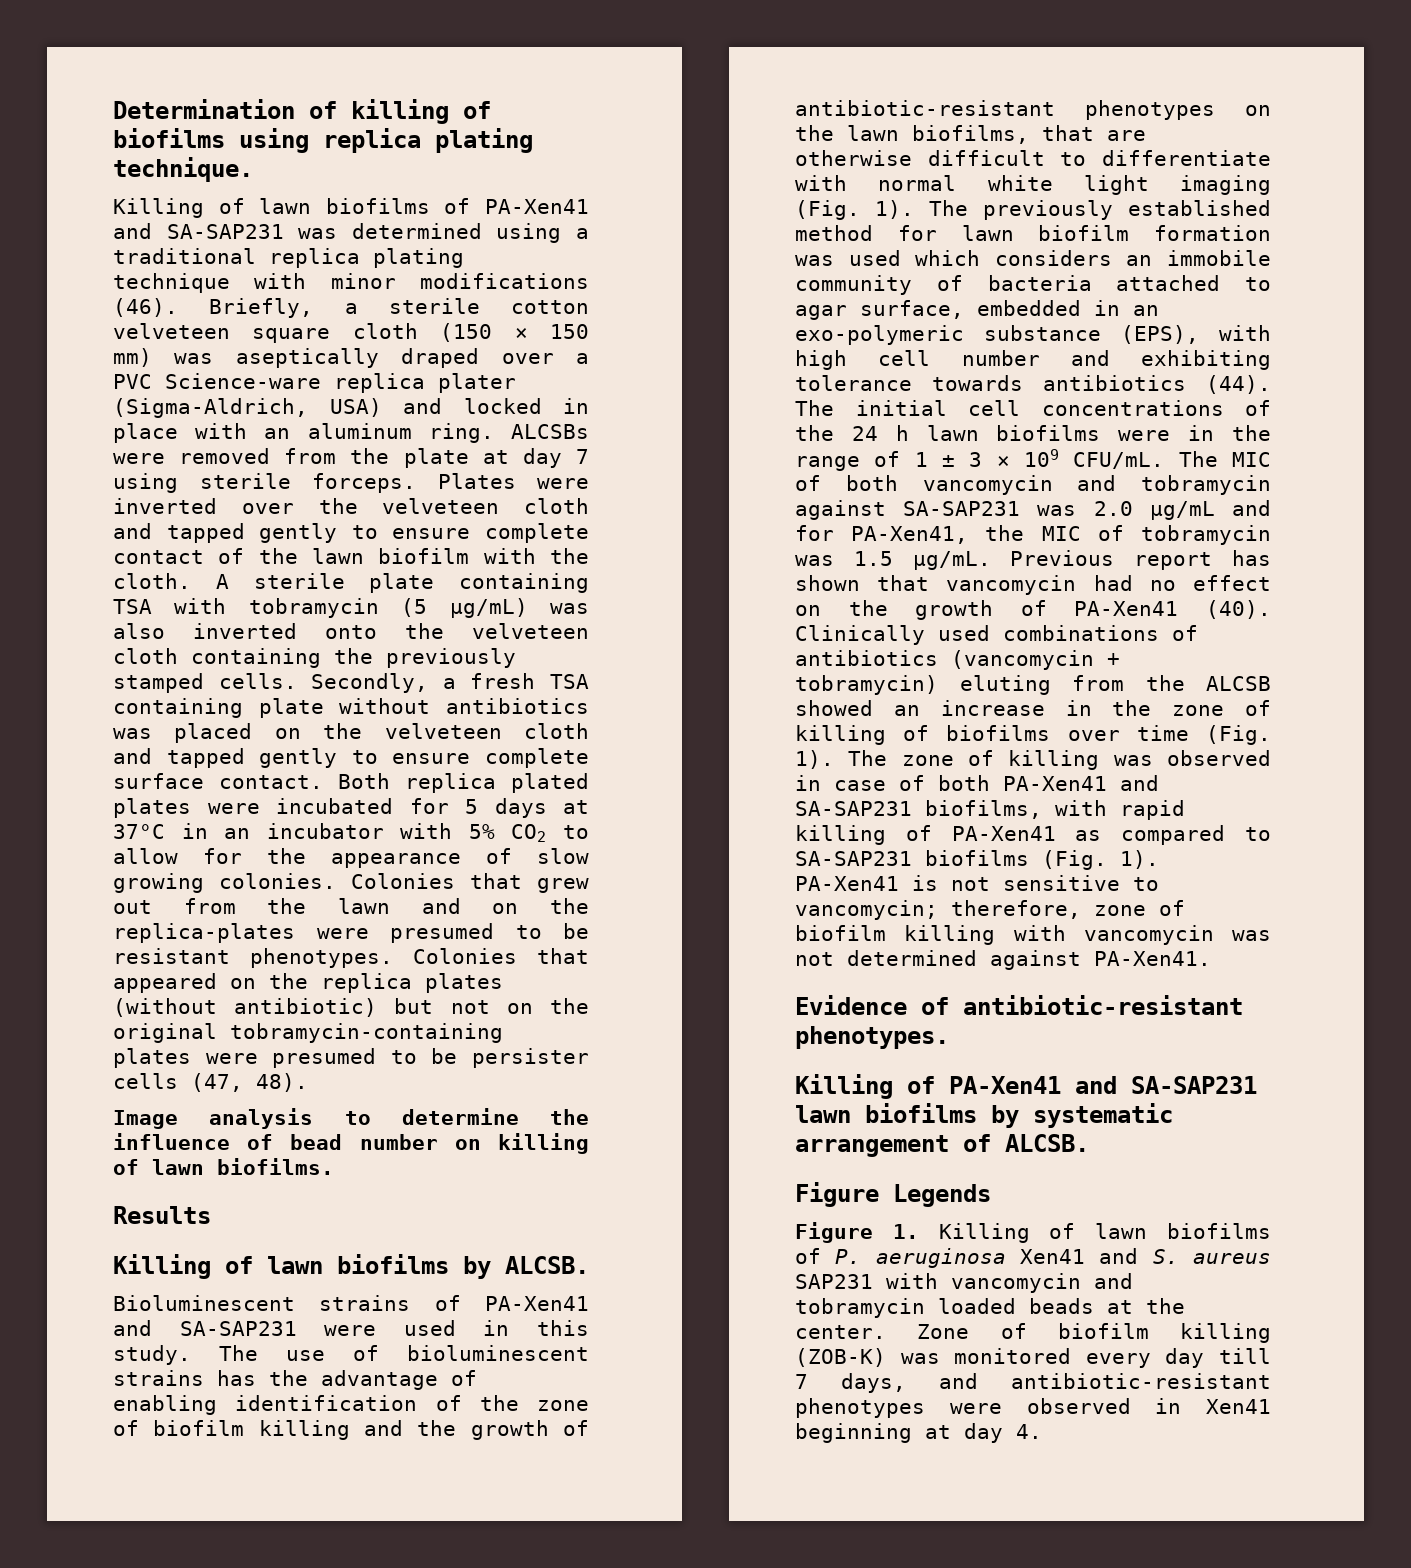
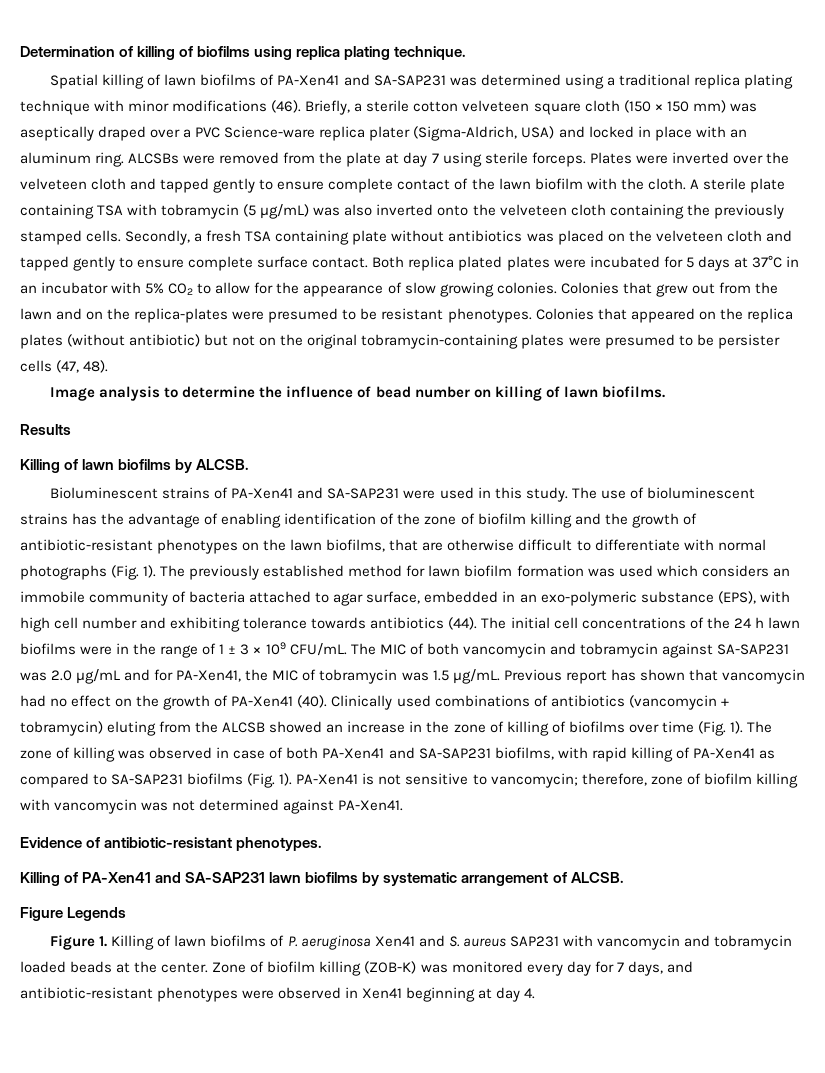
[113,198,204,218] Killing -> [50,74,145,89] Spatial killing
[987,175,1271,195] white light imaging -> [20,565,107,580] photographs
[1219,1348,1271,1364] till -> [594,961,614,973] for

